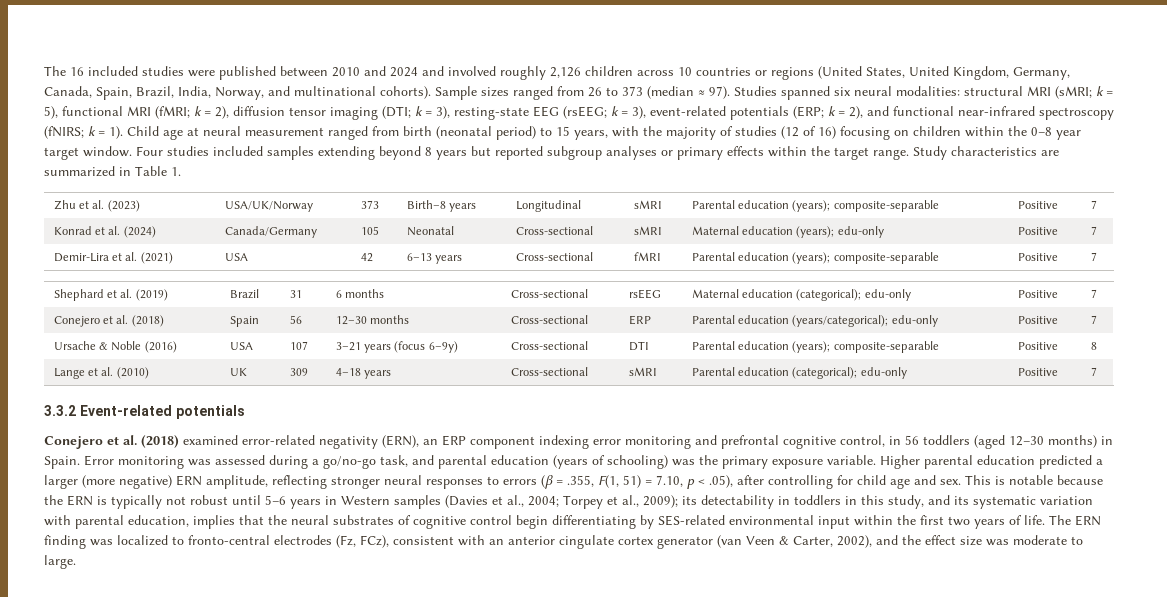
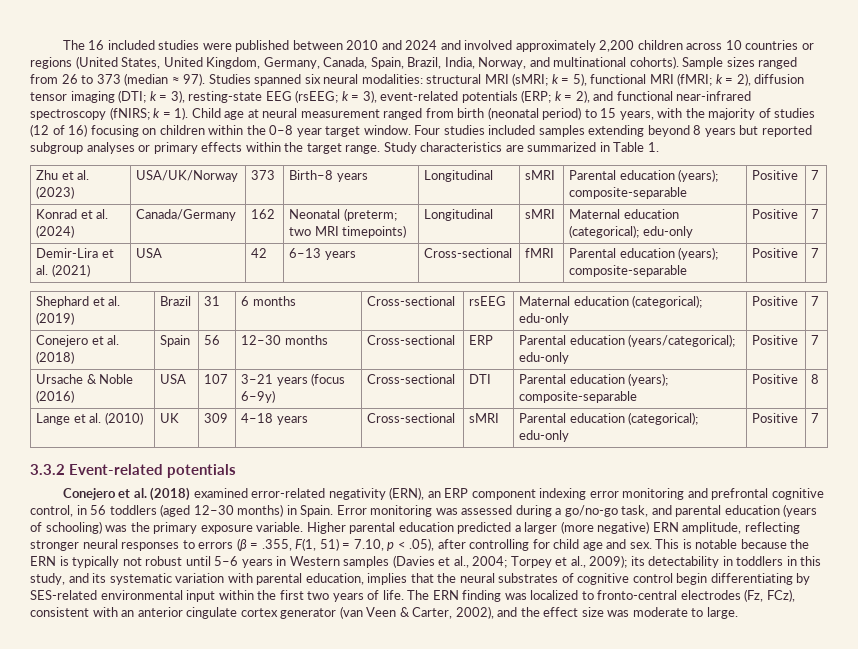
[500,66,581,80] roughly 2,126 -> [515,40,635,52] approximately 2,200
[360,226,379,235] 105 -> [251,209,276,219] 162
[515,226,593,235] | Cross-sectional -> [343,208,397,221] [289,225,407,238] [424,209,494,221] (preterm; two MRI timepoints) | Longitudinal
[796,226,835,238] (years); -> [569,225,640,238] (categorical);

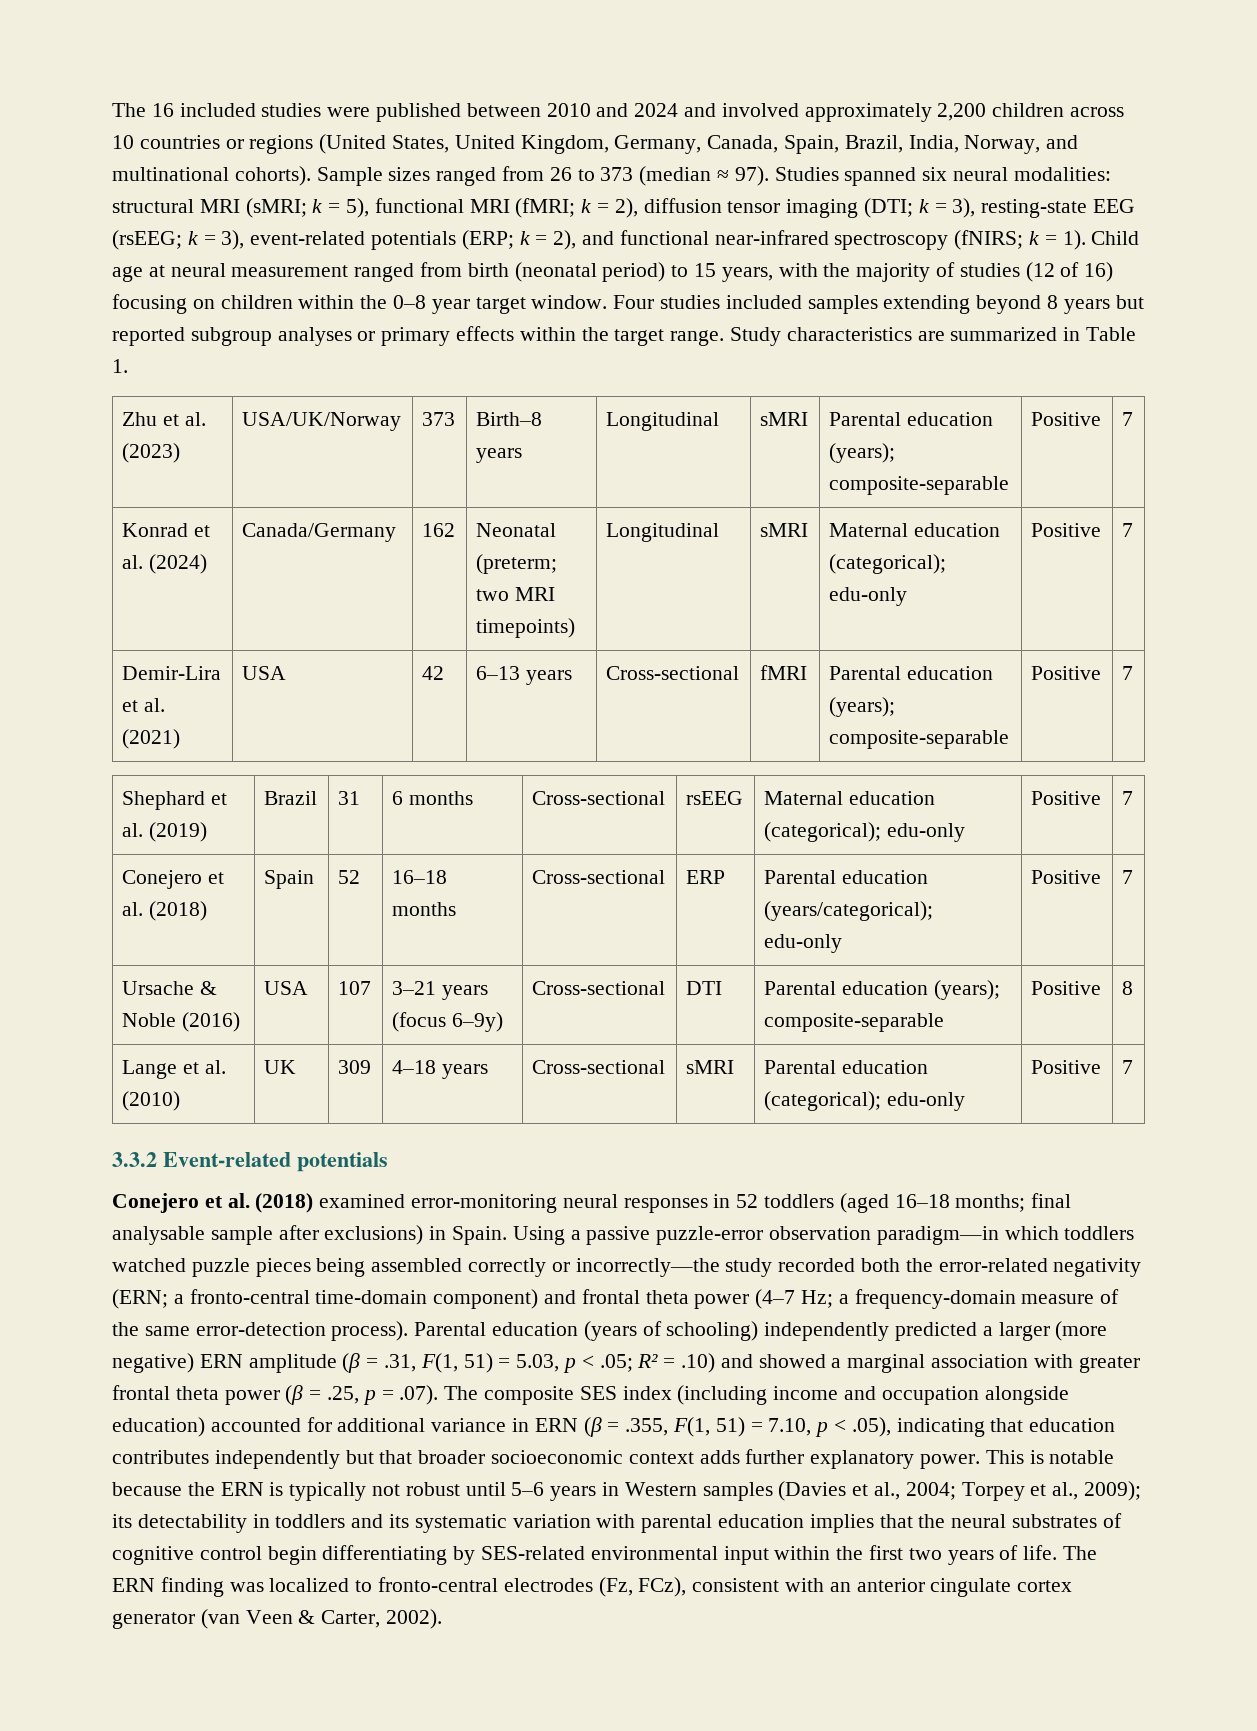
[204,335,221,345] [241,335,282,345] 56 | 12–30 -> [337,870,360,884] [391,870,447,884] 52 | 16–18
[251,487,824,500] [30,504,818,517] [30,521,454,534] error-related negativity (ERN), an ERP component indexing error monitoring and prefrontal cognitive control, in 56 toddlers (aged 12–30 months) in Spain. Error monitoring was assessed during a go/no-go task, and parental education (years of schooling) was the primary exposure variable. Higher parental education -> [411,1193,1072,1213] [112,1225,1135,1245] [112,1258,1142,1277] [112,1289,1120,1309] [112,1321,890,1341] error-monitoring neural responses in 52 toddlers (aged 16–18 months; final analysable sample after exclusions) in Spain. Using a passive puzzle-error observation paradigm—in which toddlers watched puzzle pieces being assembled correctly or incorrectly—the study recorded both the error-related negativity (ERN; a fronto-central time-domain component) and frontal theta power (4–7 Hz; a frequency-domain measure of the same error-detection process). Parental education (years of schooling) independently
[682,522,800,534] [30,539,234,551] amplitude, reflecting stronger neural responses to errors -> [248,1353,1140,1373] [112,1385,1069,1405] [112,1417,578,1437] amplitude (β = .31, F(1, 51) = 5.03, p < .05; R² = .10) and showed a marginal association with greater frontal theta power (β = .25, p = .07). The composite SES index (including income and occupation alongside education) accounted for additional variance in ERN
[437,539,652,551] after controlling for child age and sex. -> [896,1418,1116,1437] [112,1449,981,1469] indicating that education contributes independently but that broader socioeconomic context adds further explanatory power.
[786,556,822,566] [30,573,65,585] in this study, -> (346, 1521) none
[305,573,364,585] education, -> [718,1514,805,1528] education
[455,606,738,619] 2002), and the effect size was moderate to large. -> [386,1609,443,1629] 2002).

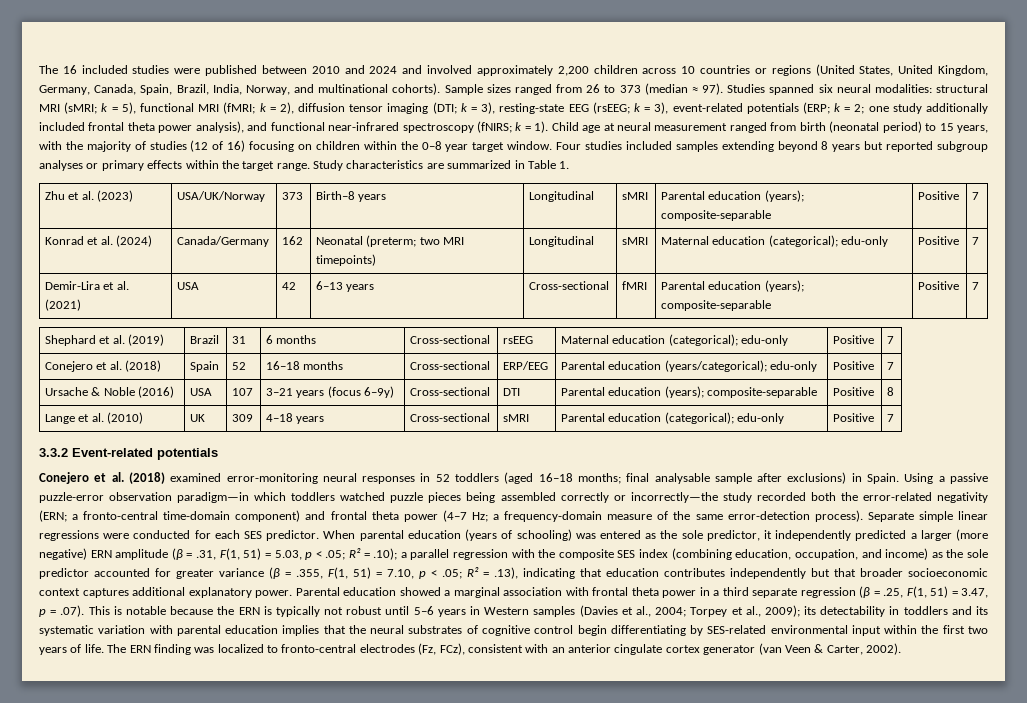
[553,230,577,250] 2), -> [854,103,988,114] [39,121,244,133] 2; one study additionally included frontal theta power analysis),
[685,870,725,884] ERP -> [503,361,549,370] ERP/EEG
[414,1321,759,1341] Parental education (years of schooling) -> [867,511,988,522] [39,529,772,541] Separate simple linear regressions were conducted for each SES predictor. When parental education (years of schooling) was entered as the sole predictor, it
[681,1353,1140,1373] [112,1385,1069,1405] [112,1417,578,1437] .10) and showed a marginal association with greater frontal theta power (β = .25, p = .07). The composite SES index (including income and occupation alongside education) accounted for additional variance in ERN -> [373,548,989,560] [39,568,264,579] .10); a parallel regression with the composite SES index (combining education, occupation, and income) as the sole predictor accounted for greater variance
[851,1417,891,1437] .05), -> [442,567,518,579] .05; R² = .13),
[699,1449,981,1469] adds further explanatory power. -> [82,586,988,598] [39,605,85,617] captures additional explanatory power. Parental education showed a marginal association with frontal theta power in a third separate regression (β = .25, F(1, 51) = 3.47, p = .07).

